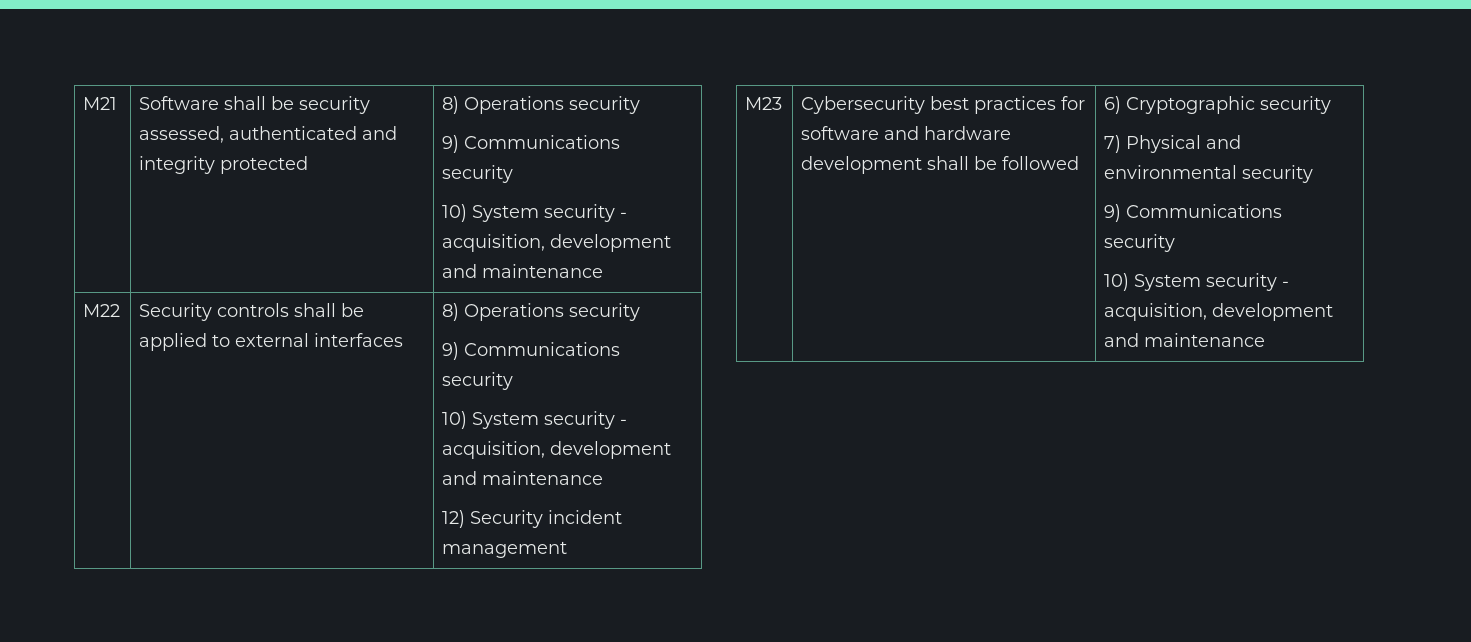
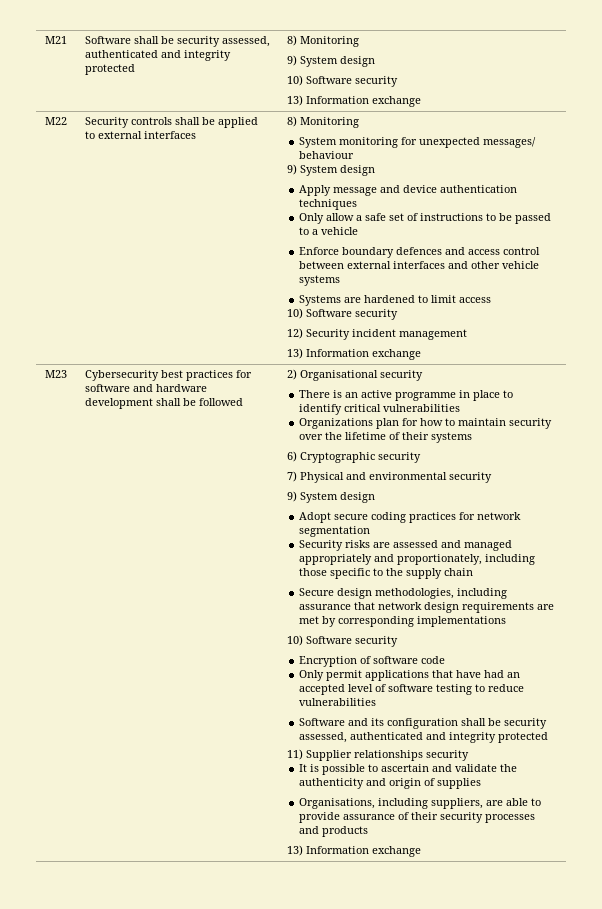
[464,96,641,114] [442,135,621,153] [442,165,514,183] [442,204,628,222] [442,234,672,252] [442,264,604,278] Operations security // 9) Communications security // 10) System security - acquisition, development and maintenance -> [299,36,359,47] [286,55,375,67] [286,75,398,87] [286,95,421,107] Monitoring // 9) System design // 10) Software security // 13) Information exchange
[464,303,641,321] [442,342,621,360] [442,372,514,390] [442,411,628,429] [442,441,672,459] [442,471,604,485] Operations security // 9) Communications security // 10) System security - acquisition, development and maintenance -> [299,117,359,128] [298,137,536,148] [298,151,354,159] [286,164,375,176] [298,185,517,196] [298,199,357,210] [298,213,551,224] [298,227,358,235] [298,247,540,258] [298,261,539,269] [298,275,340,286] [298,295,491,306] [286,308,398,320] Monitoring // System monitoring for unexpected messages/ behaviour // 9) System design // Apply message and device authentication techniques // Only allow a safe set of instructions to be passed to a vehicle // Enforce boundary defences and access control between external interfaces and other vehicle systems // Systems are hardened to limit access // 10) Software security
(568, 549) none -> [286,348,421,360] // 13) Information exchange
(1080, 163) none -> [286,369,423,381] [298,390,513,401] [298,404,460,415] [298,418,552,429] [298,432,472,443] 2) Organisational security // There is an active programme in place to identify critical vulnerabilities // Organizations plan for how to maintain security over the lifetime of their systems //
[1126,204,1283,218] [1104,234,1176,252] [1104,273,1290,291] [1104,303,1334,321] [1104,333,1266,347] Communications security // 10) System security - acquisition, development and maintenance -> [299,492,375,503] [298,512,521,523] [298,526,370,537] [298,540,512,551] [298,554,535,565] [298,568,473,579] [298,588,507,599] [298,602,554,613] [298,616,506,627] [286,635,398,647] [298,656,445,667] [298,670,520,681] [298,684,524,695] [298,698,376,706] [298,718,547,729] [298,732,548,743] [286,749,469,761] [298,764,517,775] [298,778,481,789] [298,798,541,809] [298,812,535,823] [298,826,368,837] [286,845,421,857] System design // Adopt secure coding practices for network segmentation // Security risks are assessed and managed appropriately and proportionately, including those specific to the supply chain // Secure design methodologies, including assurance that network design requirements are met by corresponding implementations // 10) Software security // Encryption of software code // Only permit applications that have had an accepted level of software testing to reduce vulnerabilities // Software and its configuration shall be security assessed, authenticated and integrity protected // 11) Supplier relationships security // It is possible to ascertain and validate the authenticity and origin of supplies // Organisations, including suppliers, are able to provide assurance of their security processes and products // 13) Information exchange

